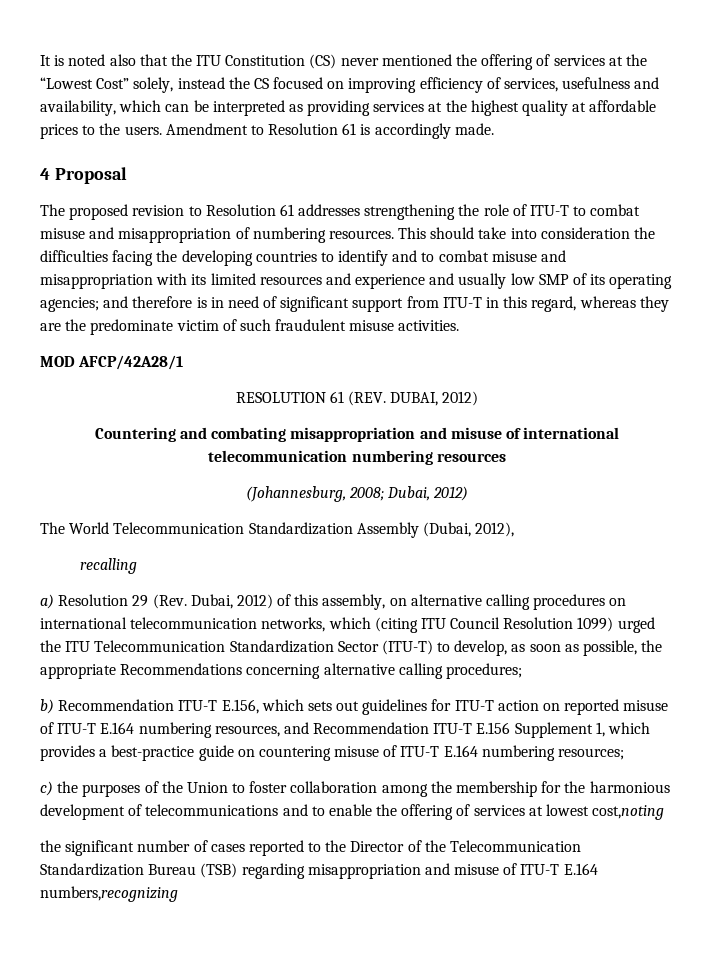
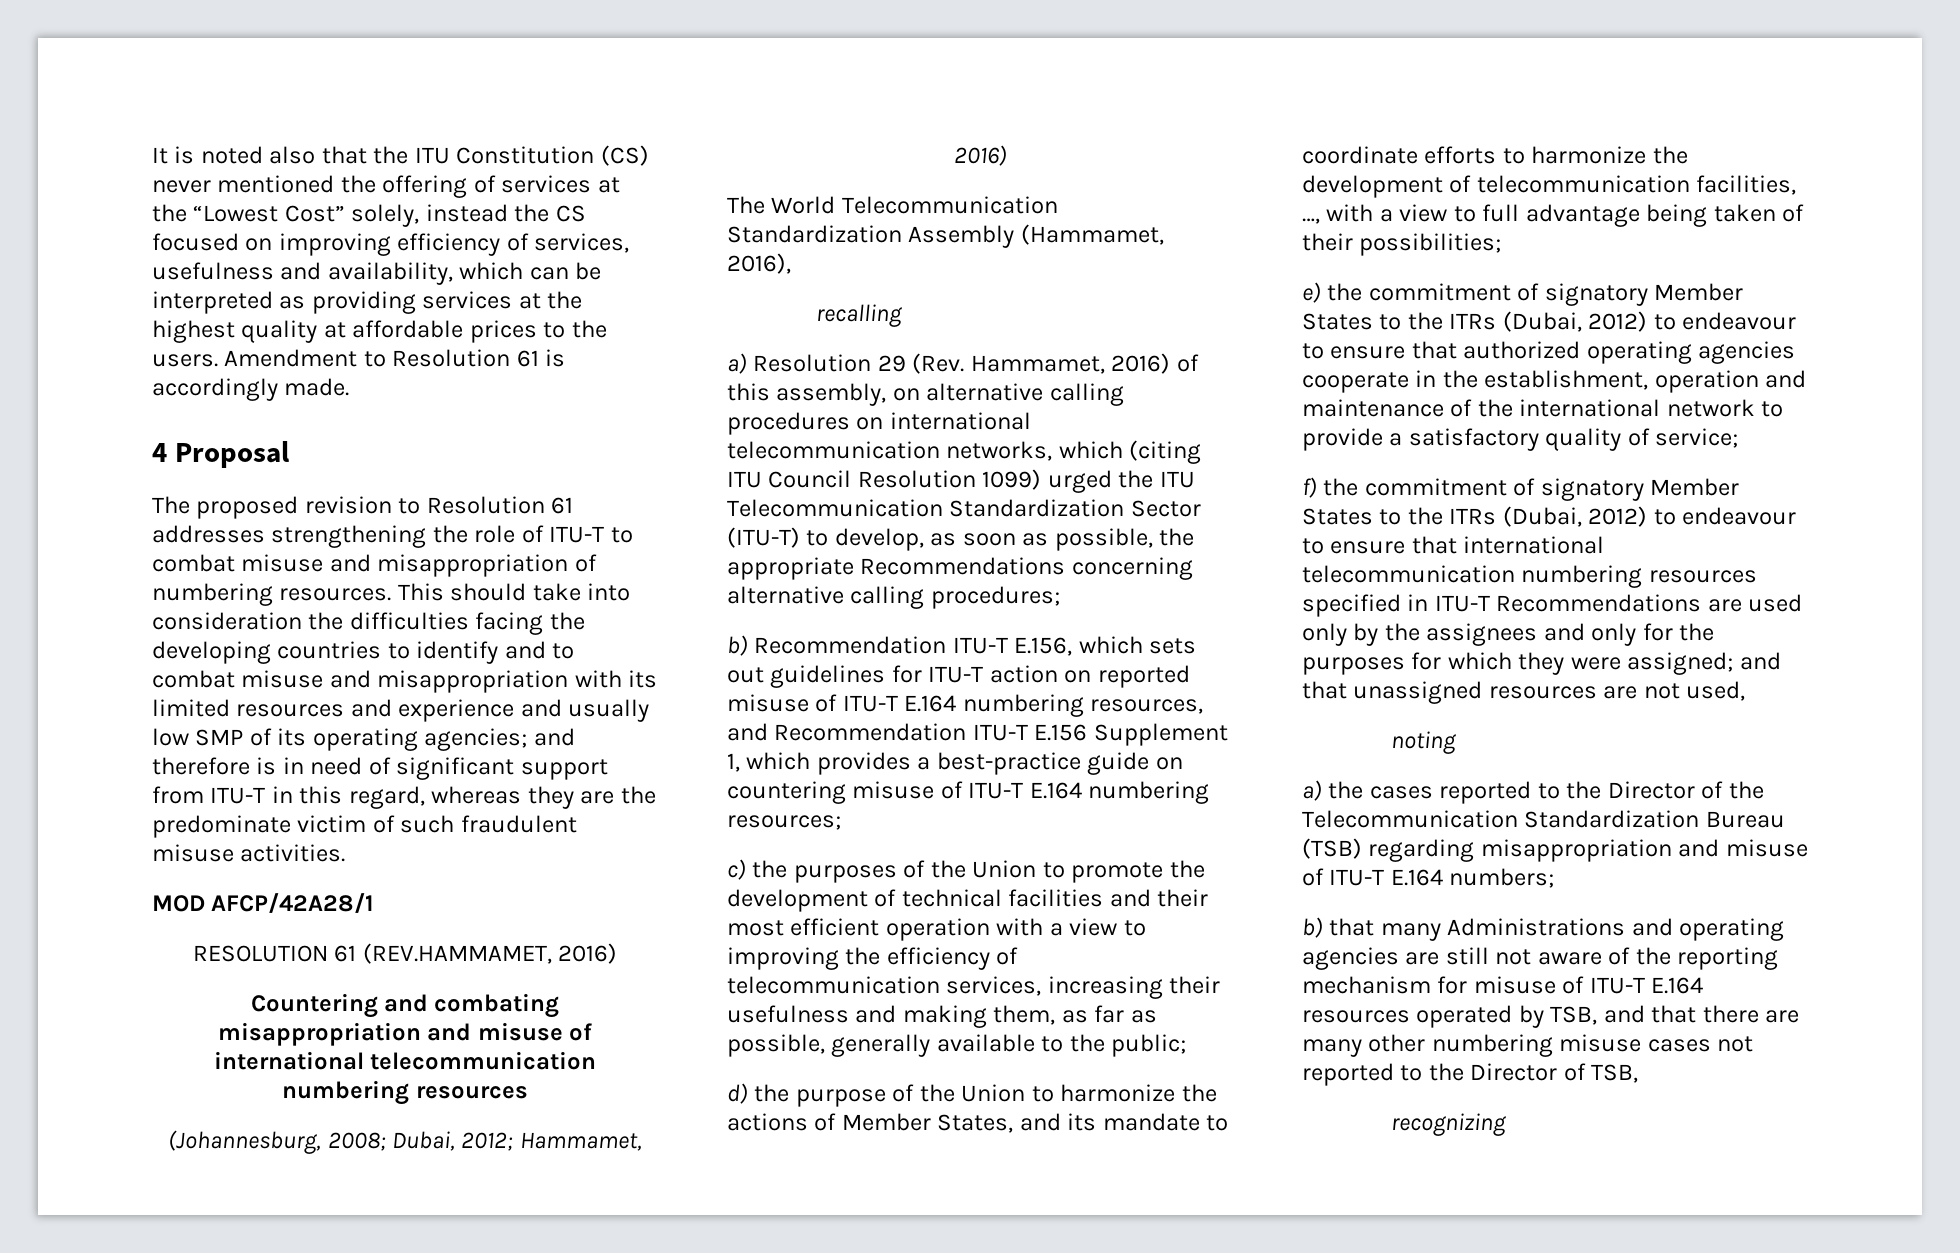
[348,391,479,406] (REV. DUBAI, 2012) -> [362,943,618,964] (REV.HAMMAMET, 2016)
[433,486,469,501] 2012) -> [461,1132,642,1151] [953,145,1007,166] 2012; Hammamet, 2016)
[422,522,515,537] (Dubai, 2012), -> [1020,224,1164,245] [727,253,791,274] (Hammamet, 2016),
[190,594,273,609] Dubai, 2012) -> [970,353,1171,374] Hammamet, 2016)
[249,781,670,797] [40,804,665,820] [40,840,208,856] foster collaboration among the membership for the harmonious development of telecommunications and to enable the offering of services at lowest cost,noting // the significant number of -> [1071,860,1205,883] [727,889,1209,912] [727,918,1146,941] [727,947,1019,970] [727,976,1221,999] [727,1005,1157,1028] [727,1034,1187,1057] [727,1083,1217,1107] [727,1113,1229,1133] [1302,146,1688,164] [1302,175,1797,198] [1302,204,1805,227] [1302,233,1502,256] [1302,282,1744,306] [1302,311,1797,332] [1302,341,1796,364] [1302,370,1807,393] [1302,399,1784,417] [1302,428,1739,451] [1302,477,1740,501] [1302,506,1797,527] [1302,536,1605,554] [1302,565,1757,588] [1302,594,1803,617] [1302,623,1715,646] [1302,652,1781,675] [1302,681,1746,704] [1390,731,1456,754] [1302,780,1364,801] promote the development of technical facilities and their most efficient operation with a view to improving the efficiency of telecommunication services, increasing their usefulness and making them, as far as possible, generally available to the public; // d) the purpose of the Union to harmonize the actions of Member States, and its mandate to coordinate efforts to harmonize the development of telecommunication facilities, …, with a view to full advantage being taken of their possibilities; // e) the commitment of signatory Member States to the ITRs (Dubai, 2012) to endeavour to ensure that authorized operating agencies cooperate in the establishment, operation and maintenance of the international network to provide a satisfactory quality of service; // f) the commitment of signatory Member States to the ITRs (Dubai, 2012) to endeavour to ensure that international telecommunication numbering resources specified in ITU-T Recommendations are used only by the assignees and only for the purposes for which they were assigned; and that unassigned resources are not used, // noting // a) the
[40,886,178,902] numbers,recognizing -> [1449,868,1555,888] [1302,917,1785,941] [1302,947,1779,970] [1302,976,1704,994] [1302,1005,1800,1028] [1302,1034,1754,1057] [1302,1063,1639,1086] [1390,1113,1506,1136] numbers; // b) that many Administrations and operating agencies are still not aware of the reporting mechanism for misuse of ITU-T E.164 resources operated by TSB, and that there are many other numbering misuse cases not reported to the Director of TSB, // recognizing

